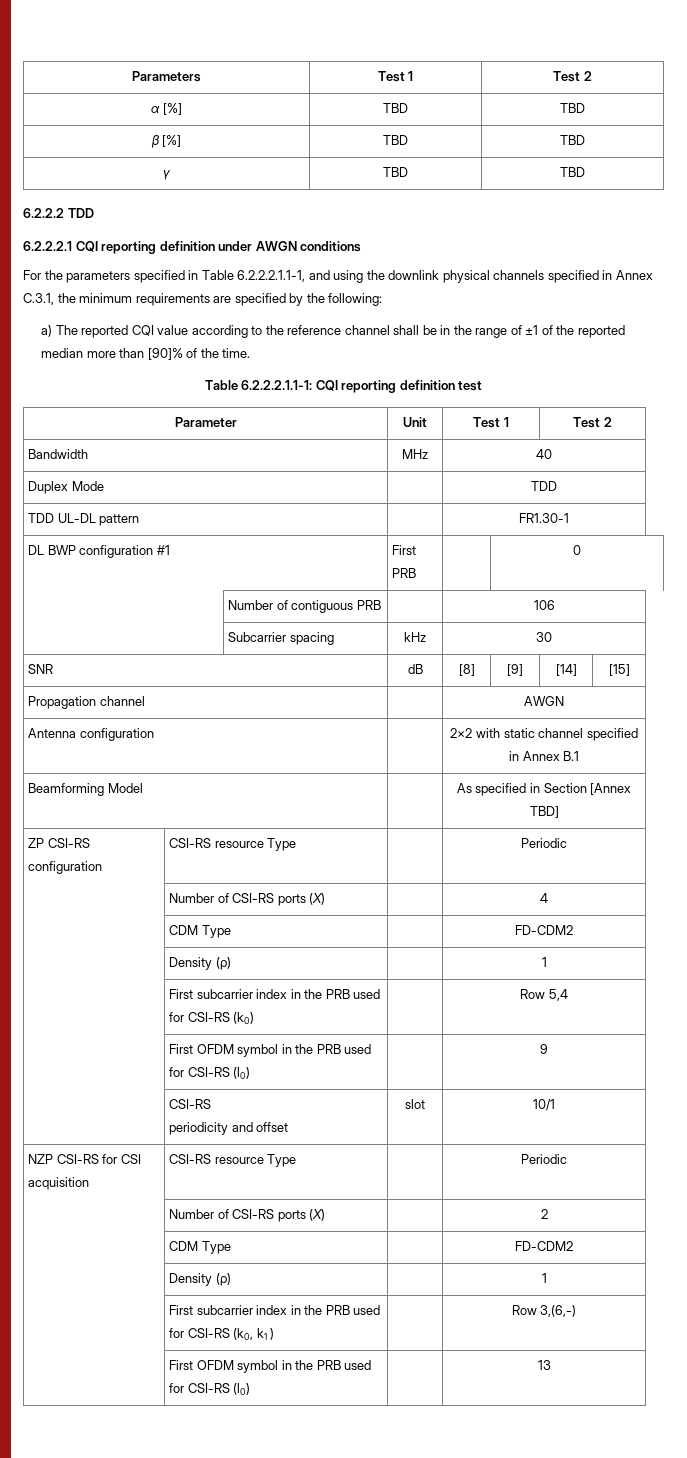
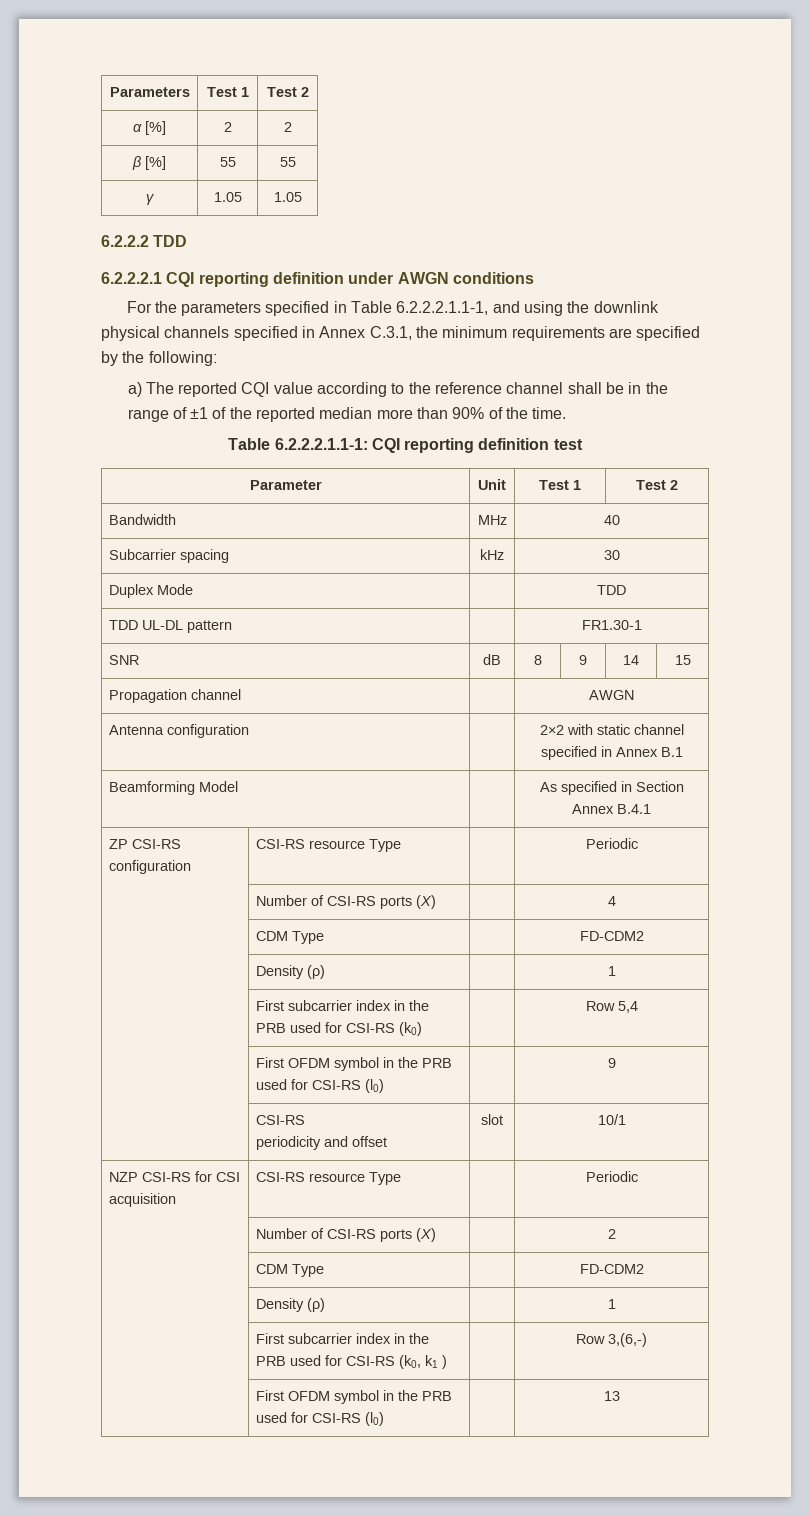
[383,103,408,113] [560,103,585,113] TBD | TBD -> [223,122,232,132] [283,122,292,132] 2 | 2
[383,135,408,145] [560,135,585,145] TBD | TBD -> [219,157,236,167] [279,157,296,167] 55 | 55
[383,167,408,177] [560,167,585,177] TBD | TBD -> [213,192,242,202] [273,192,302,202] 1.05 | 1.05
[147,348,183,360] [90]% -> [452,407,485,419] 90%
(552, 454) none -> [108,549,229,563] [480,549,504,560] [603,550,620,560] // Subcarrier spacing | kHz | 30
[28,545,170,558] [392,545,417,555] [392,568,417,578] [573,545,581,555] [228,600,381,613] [533,600,555,610] [228,632,334,645] [404,632,426,642] [536,632,552,642] [28,664,54,674] [407,664,423,674] [458,664,475,676] [507,664,523,676] [555,664,577,676] [608,664,630,676] DL BWP configuration #1 | First PRB | | 0 // | Number of contiguous PRB | | 106 // | Subcarrier spacing | kHz | 30 // SNR | dB | [8] | [9] | [14] | [15] -> [108,655,139,665] [483,654,501,665] [533,655,542,665] [579,655,587,665] [623,655,639,665] [674,655,691,665] SNR | dB | 8 | 9 | 14 | 15
[590,783,632,795] [529,806,559,818] [Annex TBD] -> [572,804,651,814] Annex B.4.1

